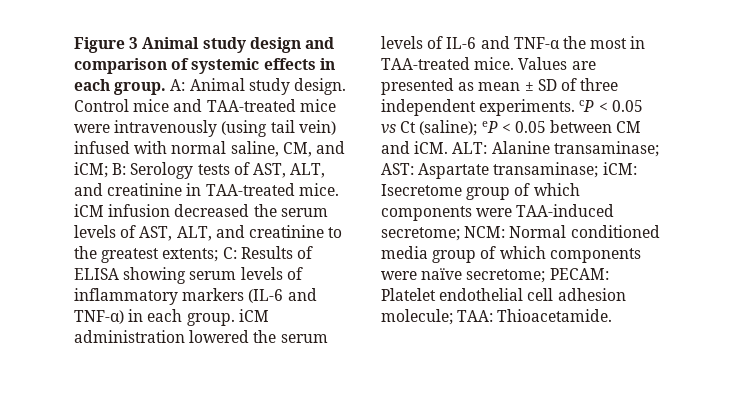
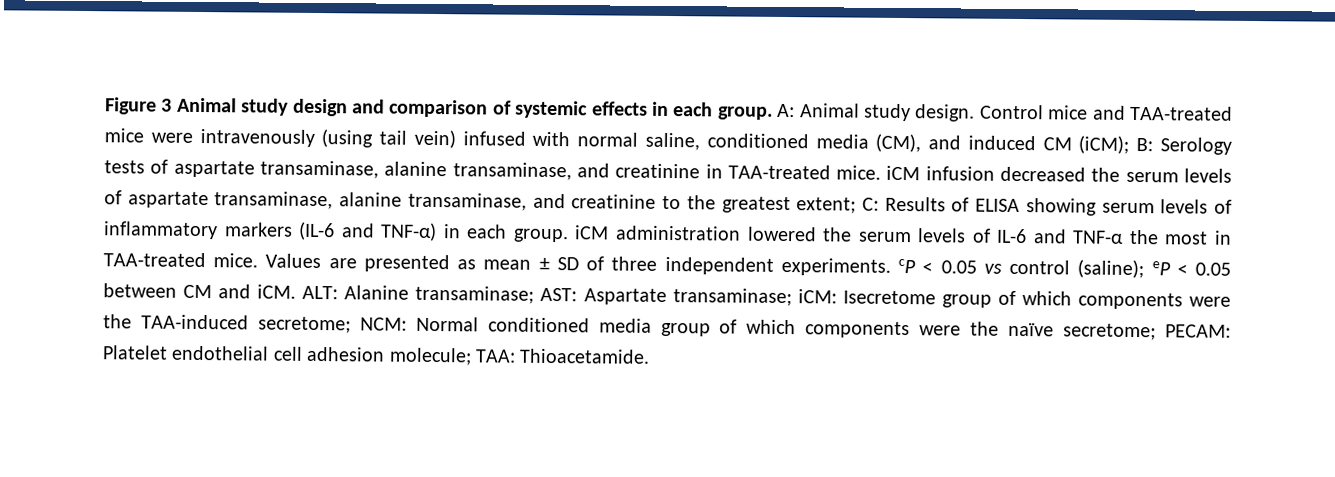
[282,141,345,157] [74,162,326,179] CM, and iCM; B: Serology tests of AST, ALT, -> [706,133,1233,155] [104,159,572,181] conditioned media (CM), and induced CM (iCM); B: Serology tests of aspartate transaminase, alanine transaminase,
[139,226,212,241] AST, ALT, -> [127,191,527,211] aspartate transaminase, alanine transaminase,
[162,248,219,262] extents; -> [796,197,857,214] extent;
[400,121,417,133] Ct -> [1009,259,1071,275] control
(513, 212) none -> [103,314,132,329] the
(417, 275) none -> [970,321,1000,336] the

